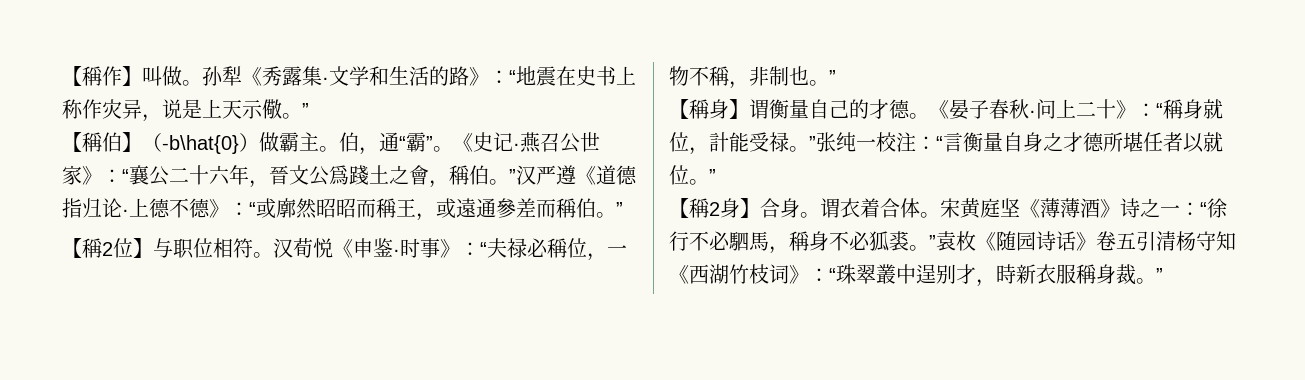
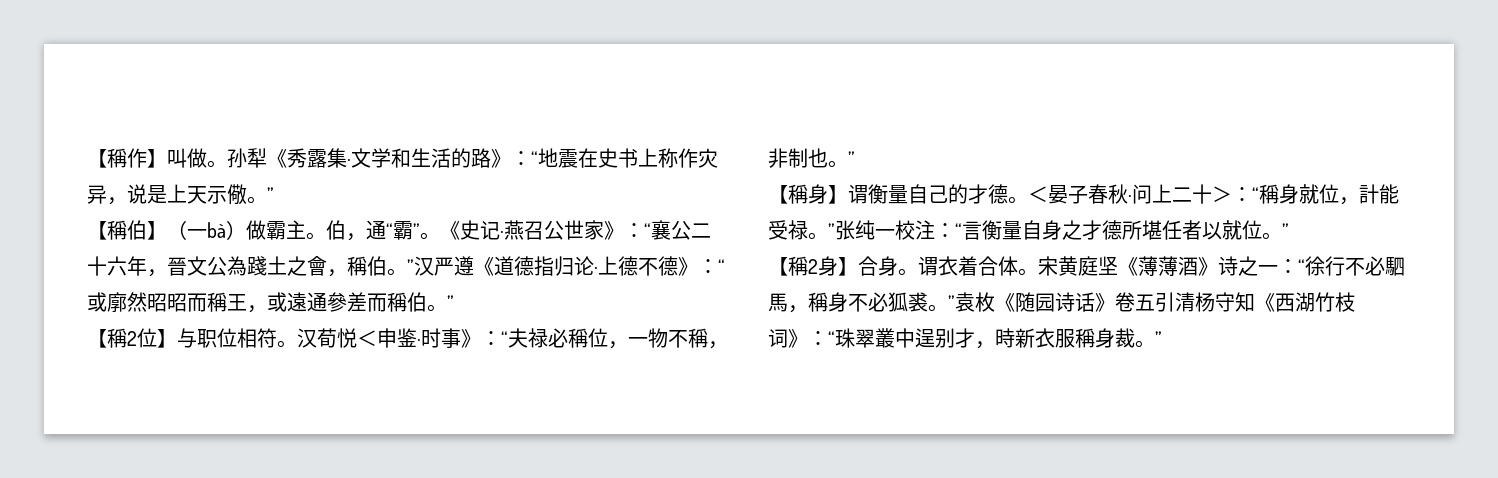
[162,135,239,154] -b\hat{0} -> [187,222,226,238] 一bà
[329,165,349,185] 爲 -> [227,256,247,276] 為
[333,239,353,258] 《 -> [357,330,377,346] ＜
[929,100,949,119] 《 -> [1028,186,1048,202] ＜
[1116,100,1136,119] 》 -> [1212,186,1232,202] ＞

